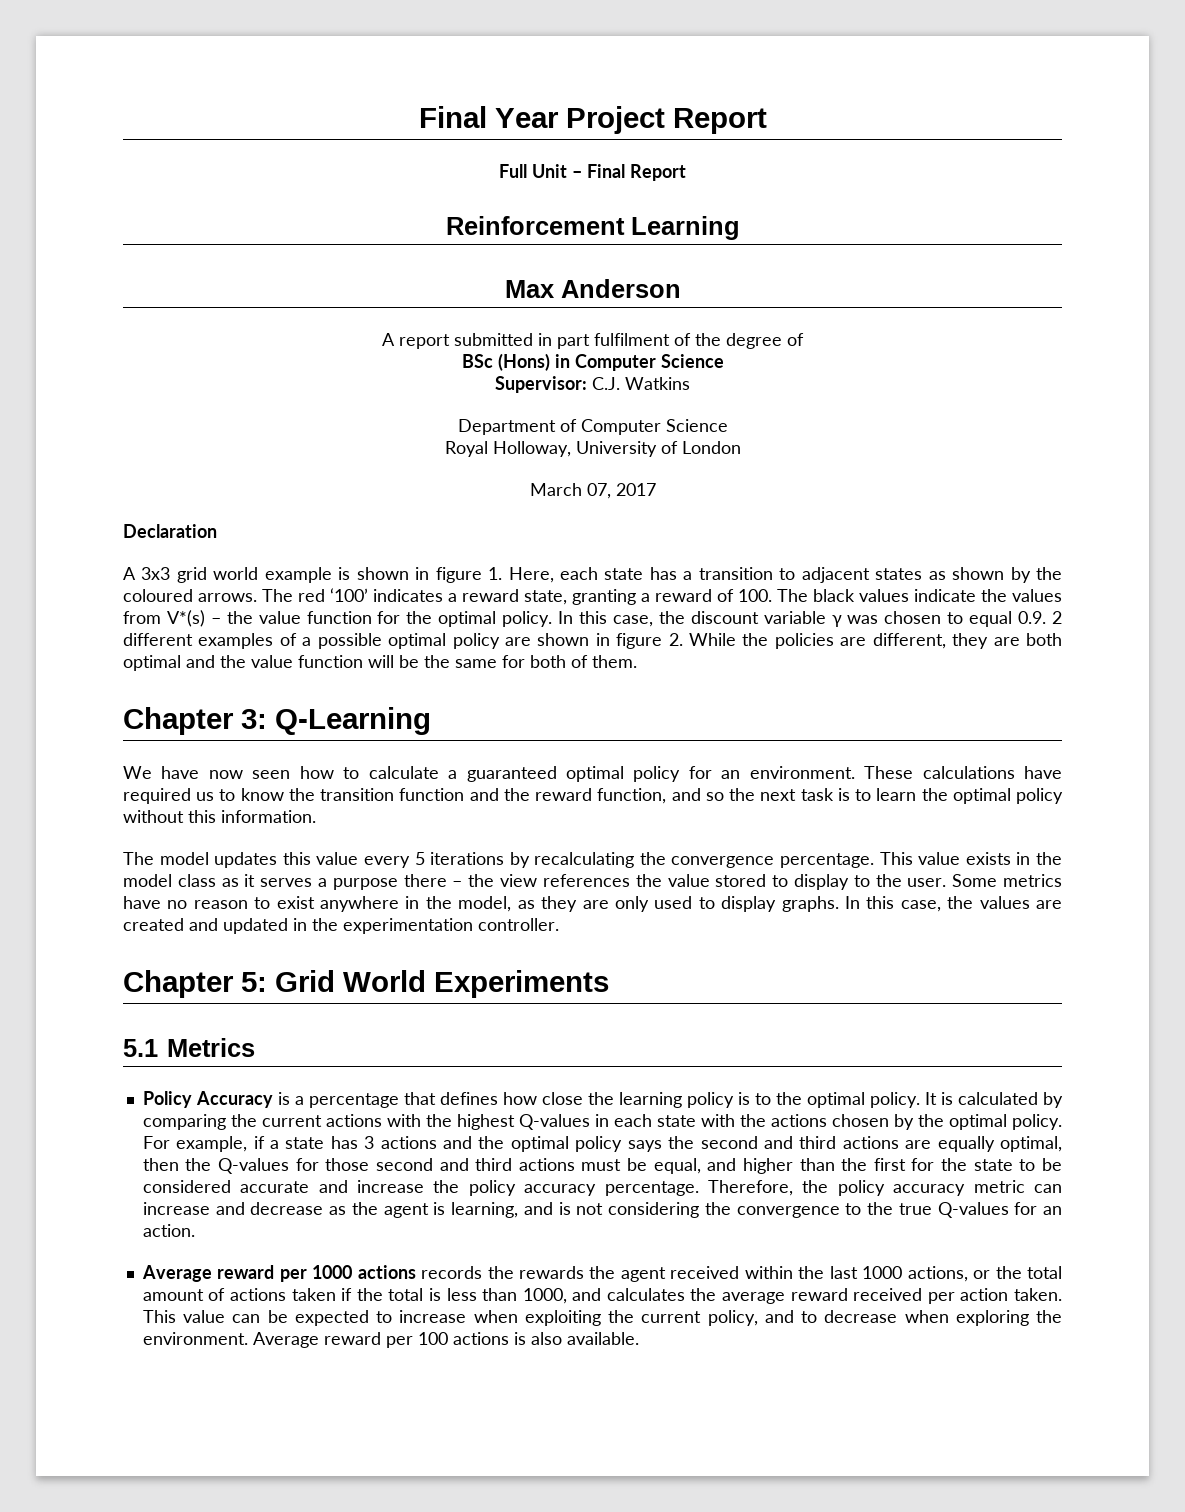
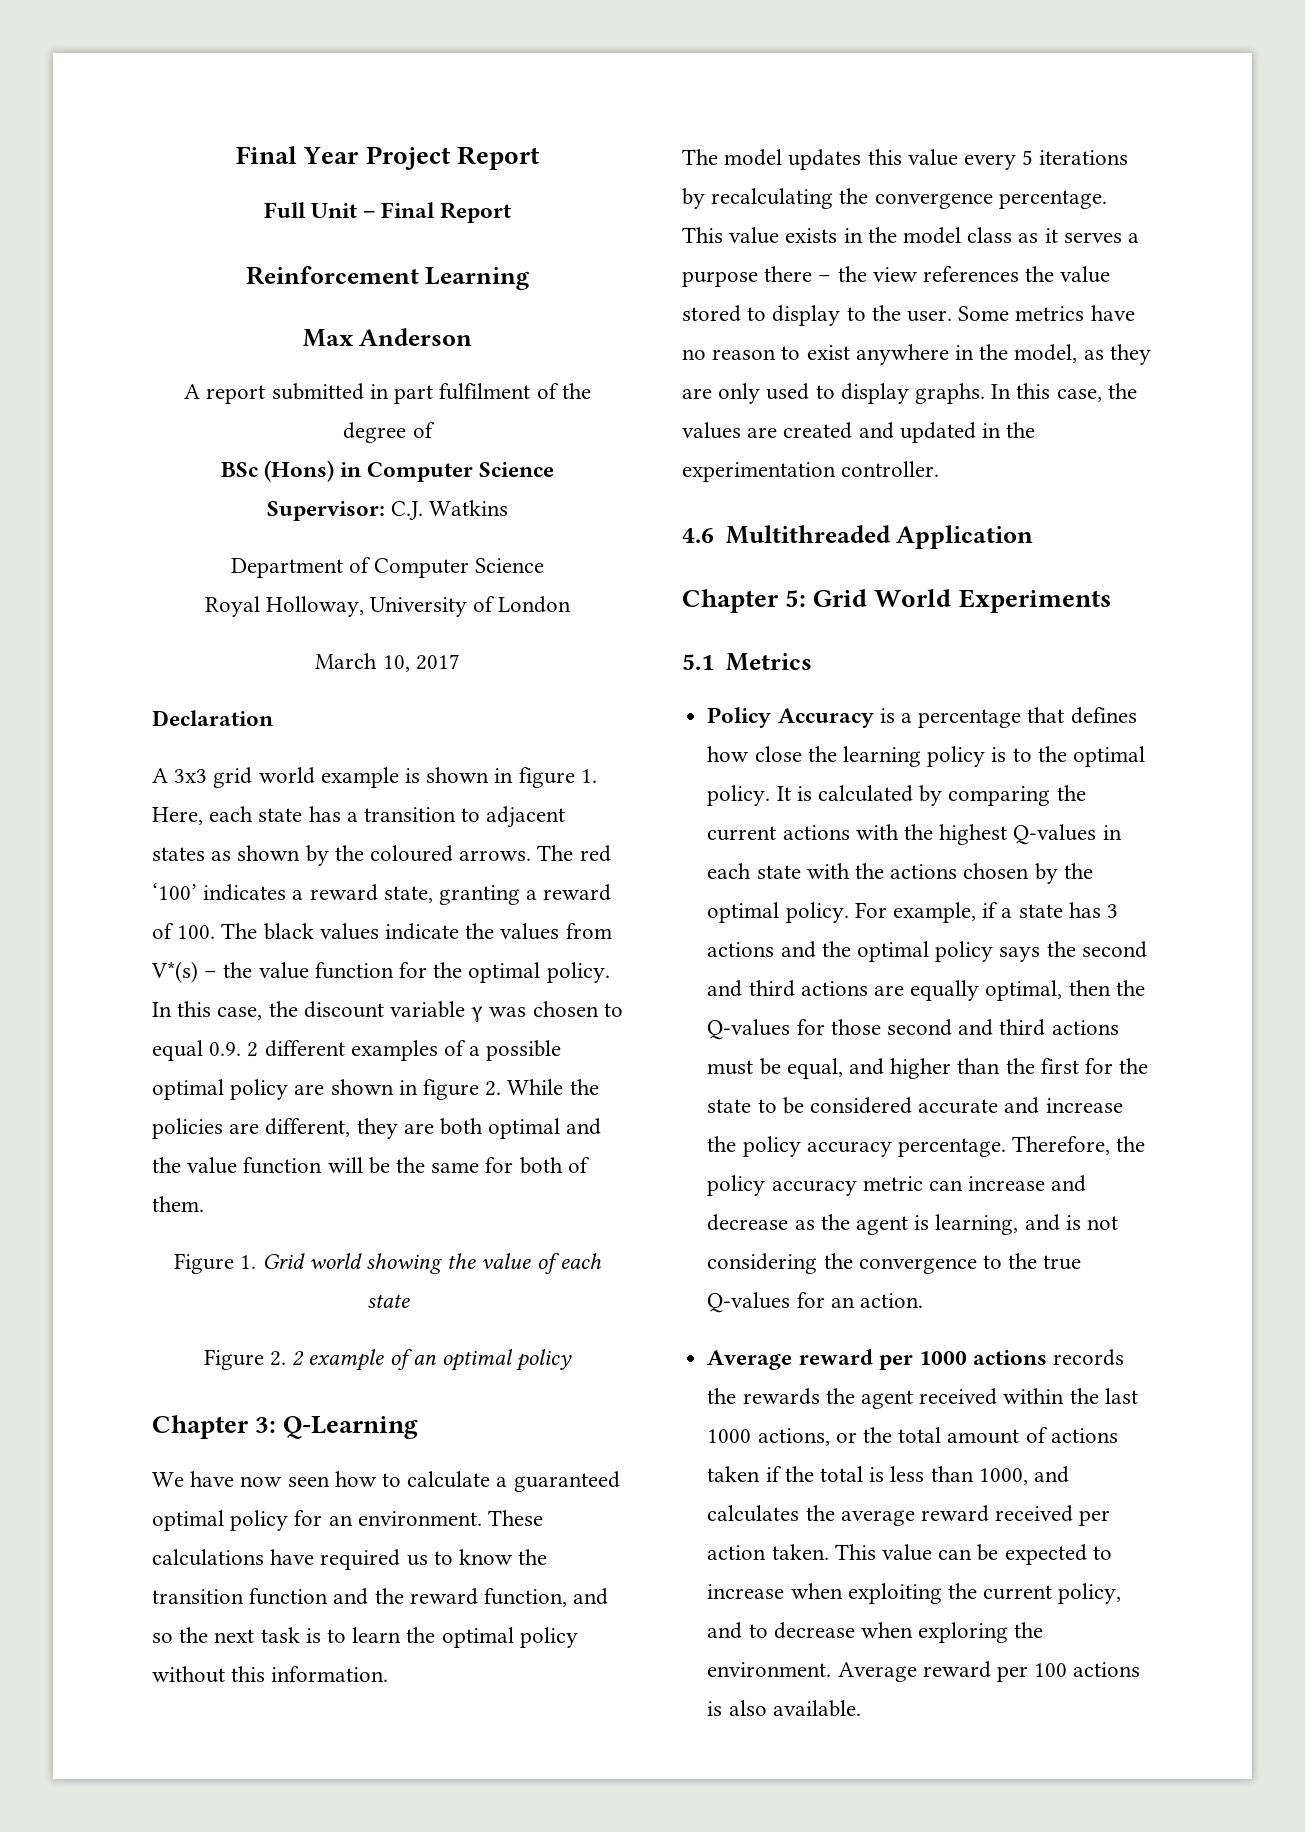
[586,483,611,499] 07, -> [382,655,410,672] 10,
(637, 661) none -> [174,1253,602,1274] [366,1294,410,1308] [203,1349,573,1371] // Figure 1. Grid world showing the value of each state // Figure 2. 2 example of an optimal policy
(559, 924) none -> [682,525,1034,549] // 4.6 Multithreaded Application

